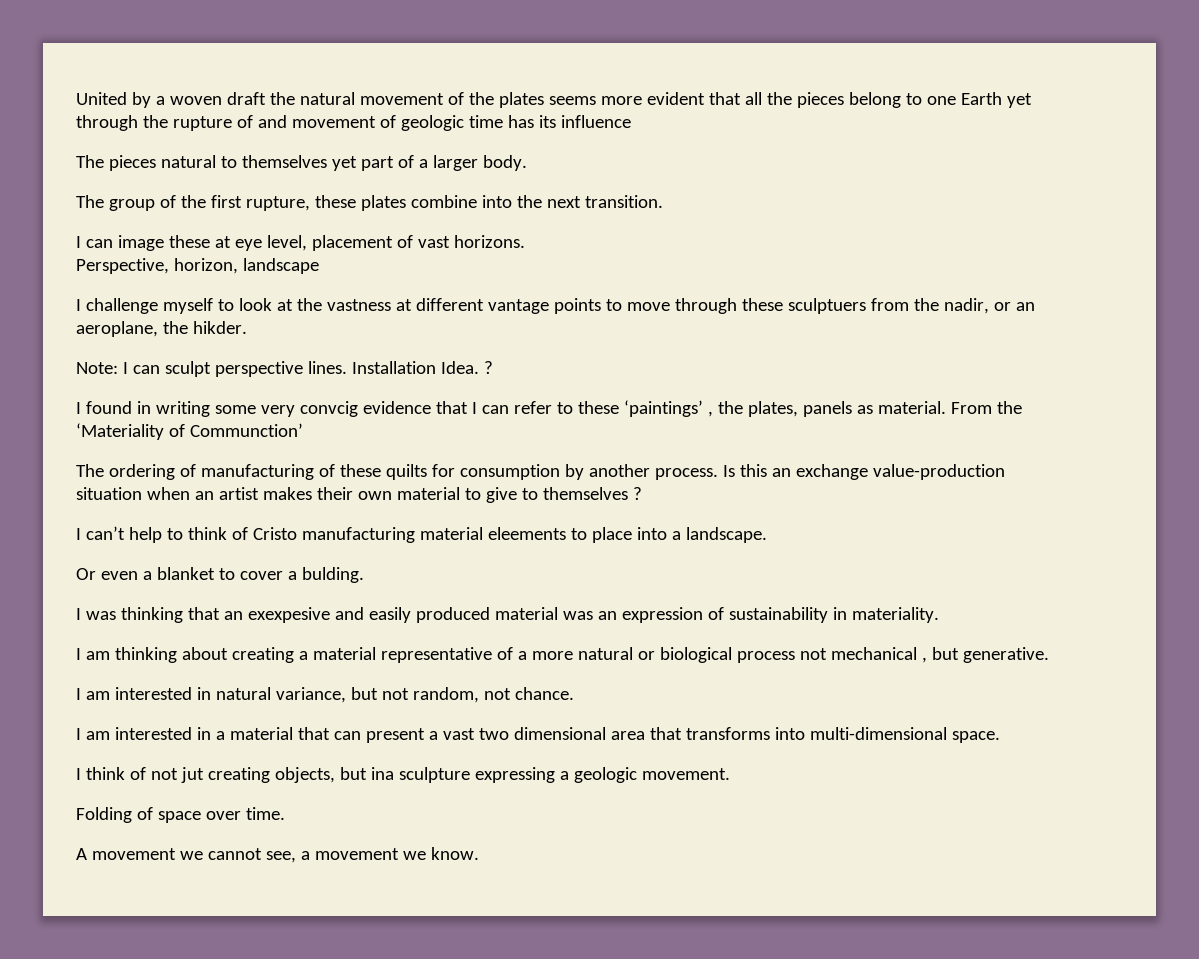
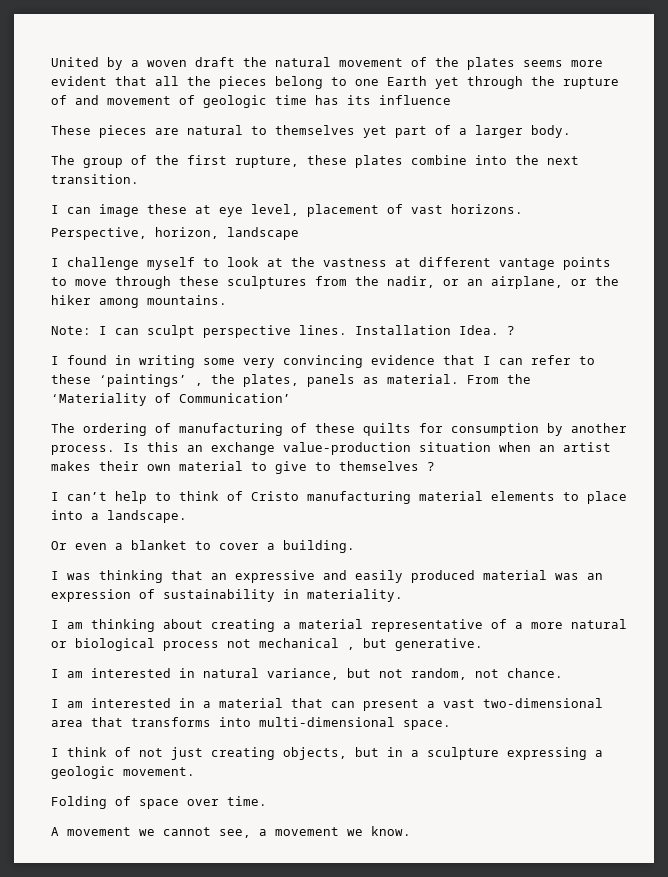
[76,155,156,171] The pieces -> [51,125,179,138] These pieces are
[787,298,866,314] sculptuers -> [227,276,307,289] sculptures
[76,321,247,337] aeroplane, the hikder. -> [491,276,619,289] [51,295,227,308] airplane, or the hiker among mountains.
[299,401,358,417] convcig -> [283,355,363,368] convincing
[189,423,303,437] Communction’ -> [179,393,291,403] Communication’
[487,527,566,540] eleements -> [491,491,555,501] elements
[301,567,364,583] bulding. -> [283,540,355,553] building.
[247,607,330,623] exexpesive -> [235,570,315,583] expressive
[478,727,606,740] two dimensional -> [483,698,603,708] two-dimensional
[180,767,204,783] jut -> [171,747,203,760] just
[370,767,394,780] ina -> [387,747,419,757] in a

